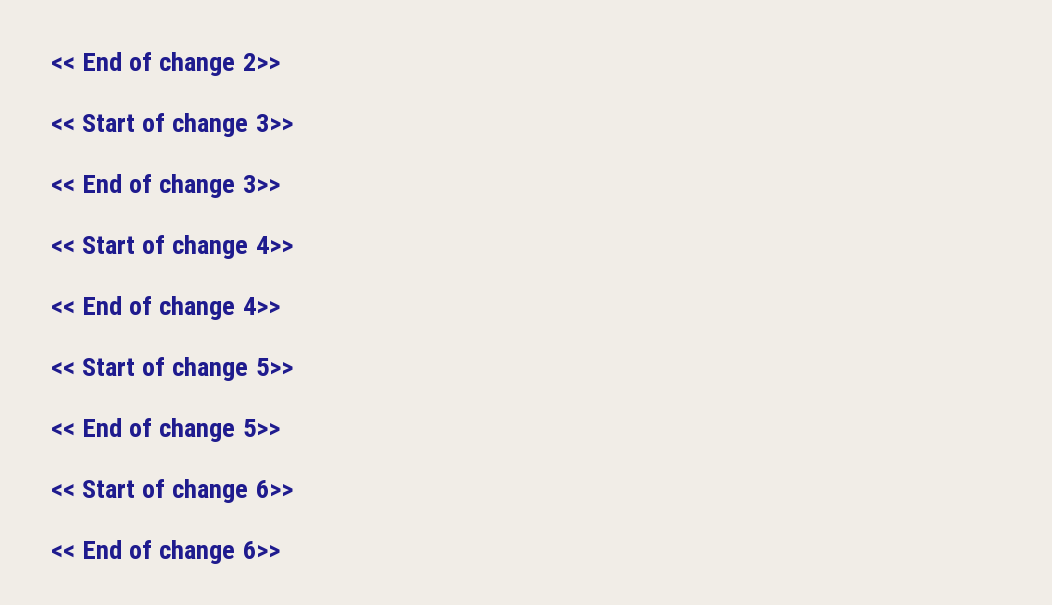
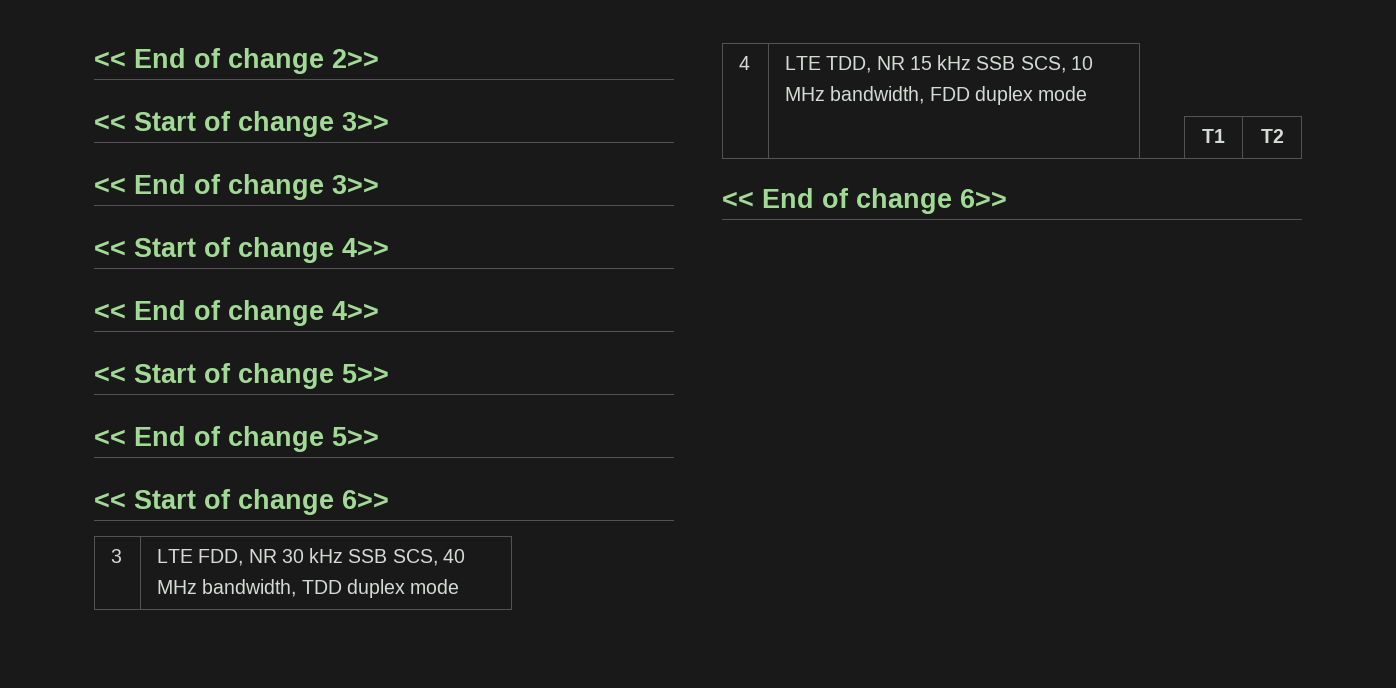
(293, 489) none -> [111,549,123,563] [157,548,465,566] [157,579,460,598] [739,56,751,70] [785,55,1093,73] [785,86,1088,105] [1202,129,1225,143] [1260,129,1284,143] // 3 | LTE FDD, NR 30 kHz SSB SCS, 40 MHz bandwidth, TDD duplex mode // 4 | LTE TDD, NR 15 kHz SSB SCS, 10 MHz bandwidth, FDD duplex mode // | | | T1 | T2

